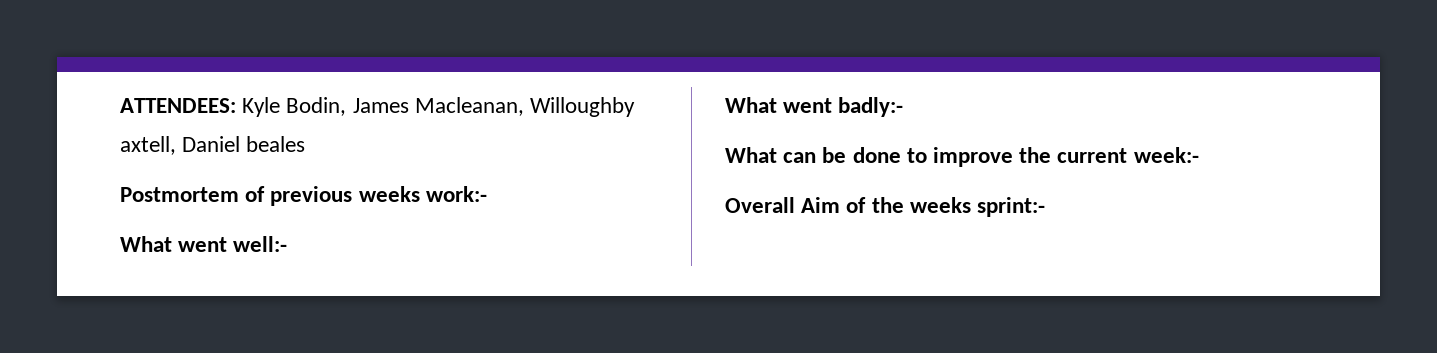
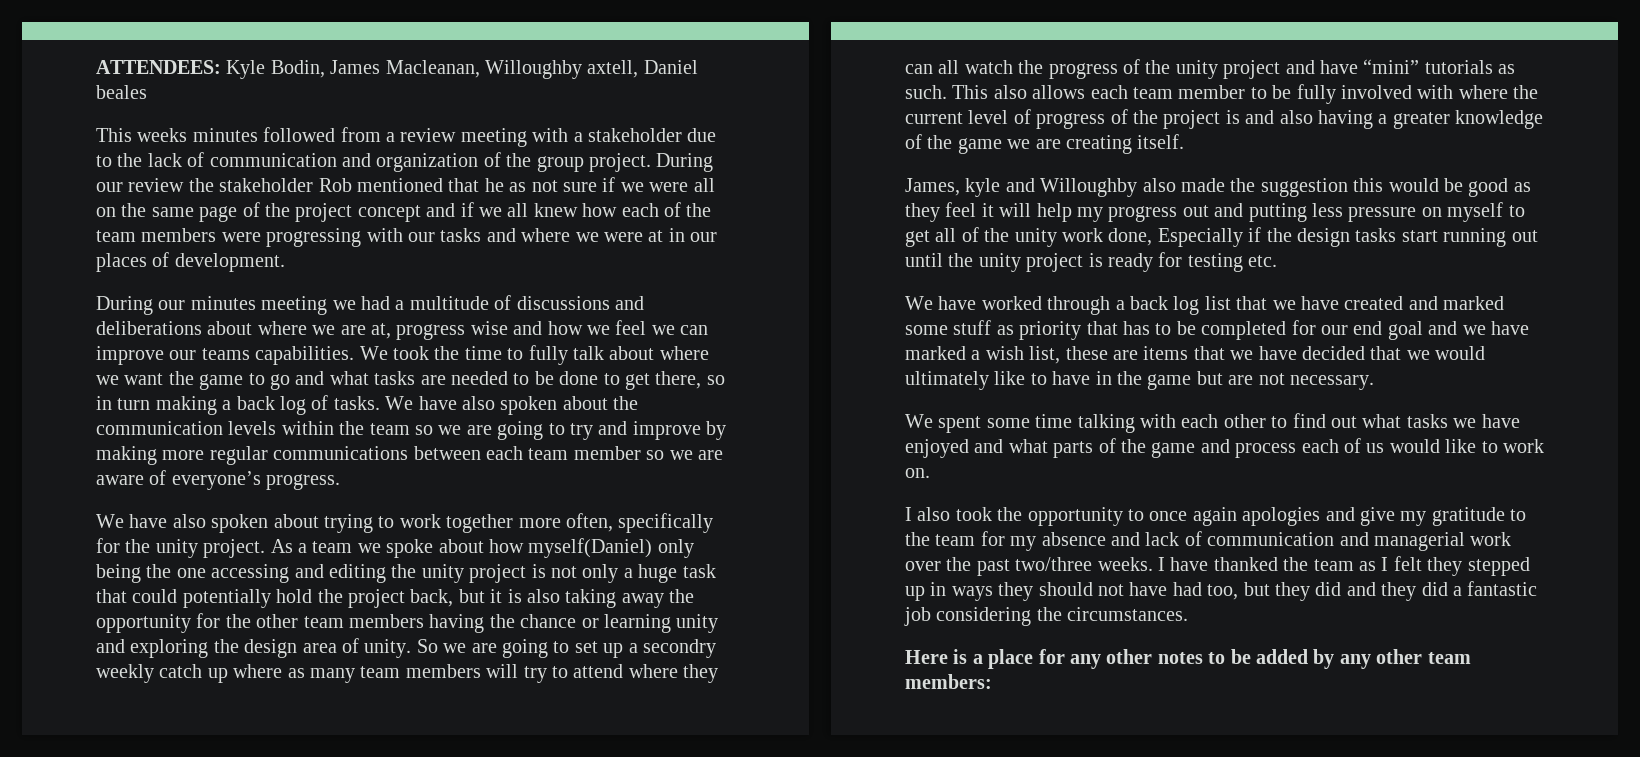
[120,186,487,206] [120,236,288,252] [725,97,904,117] [725,147,1199,167] [725,197,1046,217] Postmortem of previous weeks work:- // What went well:- // What went badly:- // What can be done to improve the current week:- // Overall Aim of the weeks sprint:- -> [96,127,717,147] [96,152,714,172] [96,177,715,192] [96,202,712,222] [96,228,718,247] [96,252,285,272] [96,295,644,315] [96,320,709,340] [96,345,709,365] [96,371,725,390] [96,395,639,415] [96,421,727,440] [96,446,723,465] [96,470,341,490] [96,513,714,533] [96,538,694,558] [96,564,716,583] [96,589,695,608] [96,613,719,633] [96,638,716,658] [96,664,719,683] [905,59,1516,79] [905,84,1539,104] [905,109,1544,129] [905,134,1185,154] [905,178,1531,197] [905,202,1525,222] [905,227,1538,247] [905,252,1278,272] [905,296,1505,315] [905,320,1529,340] [905,346,1486,364] [905,371,1374,390] [905,413,1520,433] [905,438,1544,458] [905,468,930,478] [905,507,1527,526] [905,531,1512,551] [905,556,1530,576] [905,581,1538,601] [904,607,1189,626] [905,649,1471,669] [905,674,992,689] This weeks minutes followed from a review meeting with a stakeholder due to the lack of communication and organization of the group project. During our review the stakeholder Rob mentioned that he as not sure if we were all on the same page of the project concept and if we all knew how each of the team members were progressing with our tasks and where we were at in our places of development. // During our minutes meeting we had a multitude of discussions and deliberations about where we are at, progress wise and how we feel we can improve our teams capabilities. We took the time to fully talk about where we want the game to go and what tasks are needed to be done to get there, so in turn making a back log of tasks. We have also spoken about the communication levels within the team so we are going to try and improve by making more regular communications between each team member so we are aware of everyone’s progress. // We have also spoken about trying to work together more often, specifically for the unity project. As a team we spoke about how myself(Daniel) only being the one accessing and editing the unity project is not only a huge task that could potentially hold the project back, but it is also taking away the opportunity for the other team members having the chance or learning unity and exploring the design area of unity. So we are going to set up a secondry weekly catch up where as many team members will try to attend where they can all watch the progress of the unity project and have “mini” tutorials as such. This also allows each team member to be fully involved with where the current level of progress of the project is and also having a greater knowledge of the game we are creating itself. // James, kyle and Willoughby also made the suggestion this would be good as they feel it will help my progress out and putting less pressure on myself to get all of the unity work done, Especially if the design tasks start running out until the unity project is ready for testing etc. // We have worked through a back log list that we have created and marked some stuff as priority that has to be completed for our end goal and we have marked a wish list, these are items that we have decided that we would ultimately like to have in the game but are not necessary. // We spent some time talking with each other to find out what tasks we have enjoyed and what parts of the game and process each of us would like to work on. // I also took the opportunity to once again apologies and give my gratitude to the team for my absence and lack of communication and managerial work over the past two/three weeks. I have thanked the team as I felt they stepped up in ways they should not have had too, but they did and they did a fantastic job considering the circumstances. // Here is a place for any other notes to be added by any other team members:

